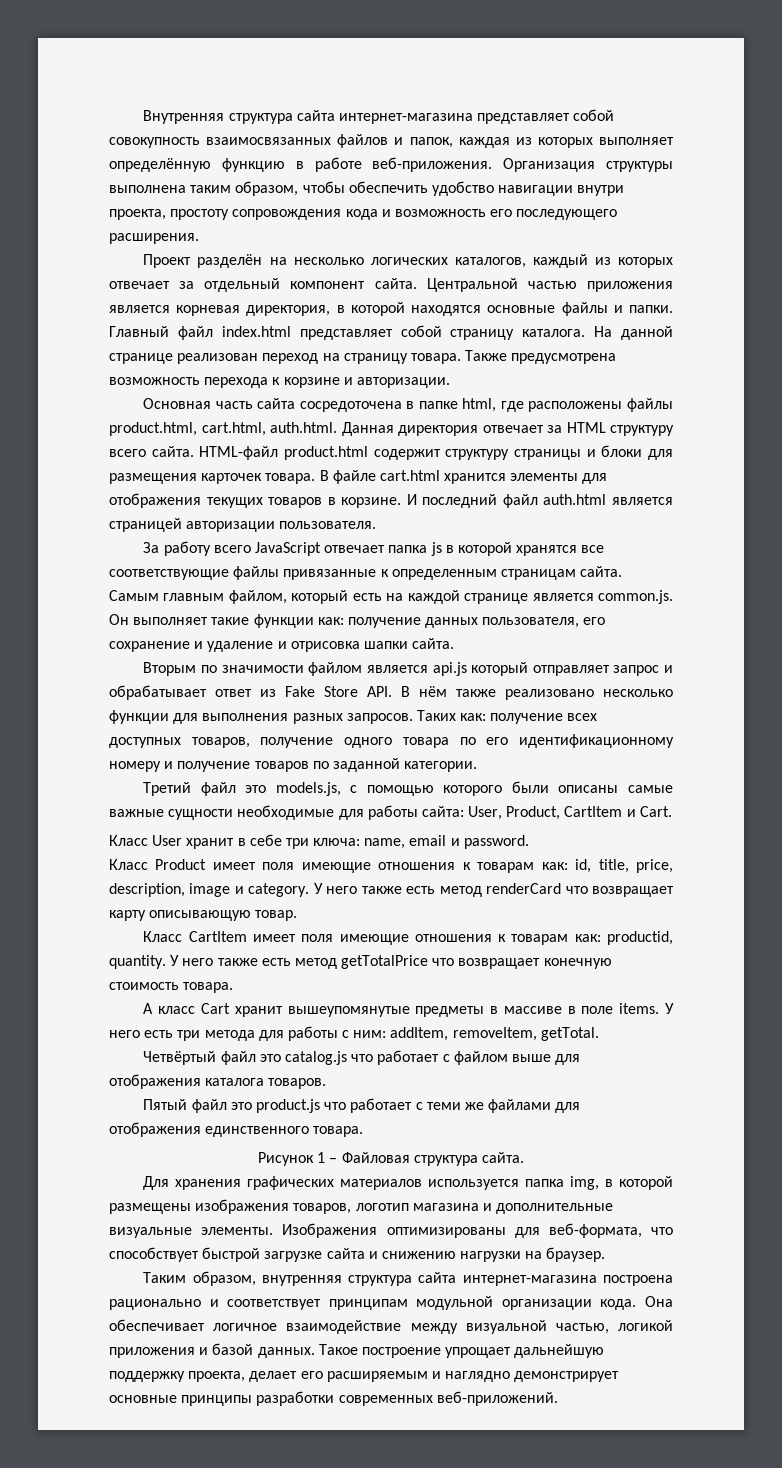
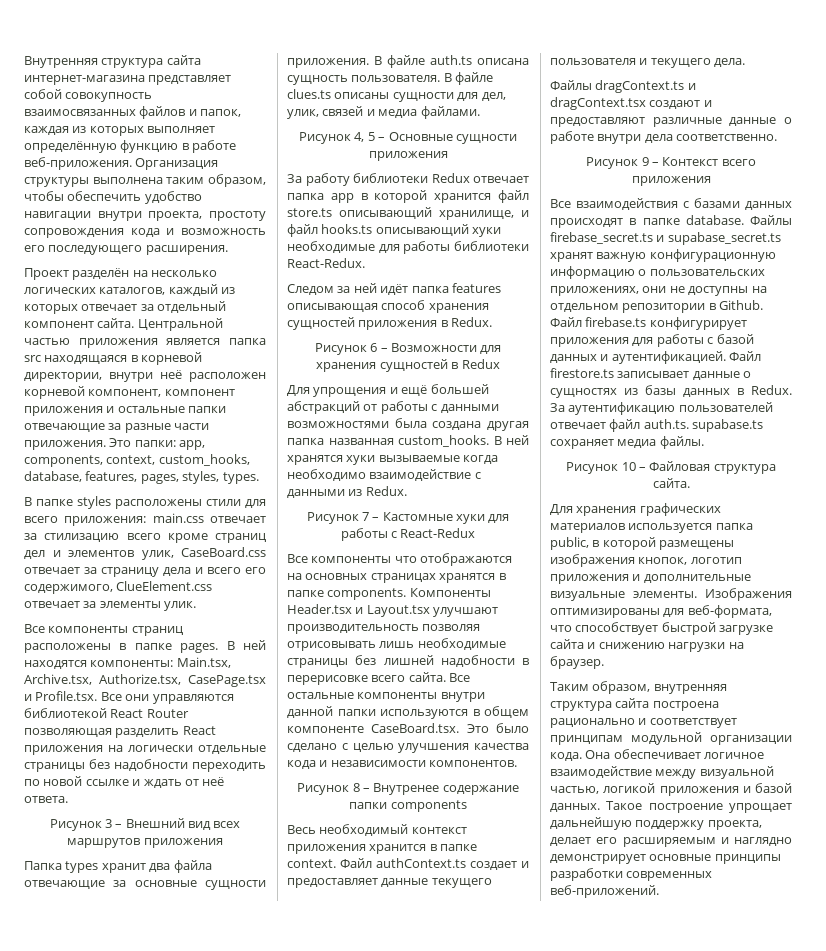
[176,302,673,316] [109,325,673,340] [109,350,617,364] [109,377,450,388] [143,398,674,412] [109,422,674,436] [109,445,674,460] [109,470,608,484] [109,493,673,508] [109,518,377,532] корневая директория, в которой находятся основные файлы и папки. Главный файл index.html представляет собой страницу каталога. На данной странице реализован переход на страницу товара. Также предусмотрена возможность перехода к корзине и авторизации. // Основная часть сайта сосредоточена в папке html, где расположены файлы product.html, cart.html, auth.html. Данная директория отвечает за HTML структуру всего сайта. HTML-файл product.html содержит структуру страницы и блоки для размещения карточек товара. В файле cart.html хранится элементы для отображения текущих товаров в корзине. И последний файл auth.html является страницей авторизации пользователя. -> [229,338,266,345] [24,352,203,365] [24,370,266,382] [24,386,235,399] [24,406,227,416] [24,423,210,433] [24,438,206,450] [24,454,250,467] [24,471,259,484] [24,496,266,509] [24,513,266,526] [24,533,266,543] [24,547,266,560] [24,567,266,577] [24,581,213,594] [24,601,197,611] [24,624,183,636] [24,640,266,653] [24,657,231,669] [24,674,266,687] [24,691,234,704] [24,708,189,718] [24,726,216,738] [24,745,266,755] [24,759,266,772] [24,776,225,788] [24,796,68,803] [49,818,241,831] [67,838,223,848] [24,860,212,873] [24,880,266,890] [287,55,529,68] [287,72,494,85] [287,89,506,102] [287,106,480,119] [299,132,517,144] [368,151,448,161] папка src находящаяся в корневой директории, внутри неё расположен корневой компонент, компонент приложения и остальные папки отвечающие за разные части приложения. Это папки: app, components, context, custom_hooks, database, features, pages, styles, types. // В папке styles расположены стили для всего приложения: main.css отвечает за стилизацию всего кроме страниц дел и элементов улик, CaseBoard.css отвечает за страницу дела и всего его содержимого, ClueElement.css отвечает за элементы улик. // Все компоненты страниц расположены в папке pages. В ней находятся компоненты: Main.tsx, Archive.tsx, Authorize.tsx, CasePage.tsx и Profile.tsx. Все они управляются библиотекой React Router позволяющая разделить React приложения на логически отдельные страницы без надобности переходить по новой ссылке и ждать от неё ответа. // Рисунок 3 – Внешний вид всех маршрутов приложения // Папка types хранит два файла отвечающие за основные сущности приложения. В файле auth.ts описана сущность пользователя. В файле clues.ts описаны сущности для дел, улик, связей и медиа файлами. // Рисунок 4, 5 – Основные сущности приложения
[213,542,321,556] всего JavaScript -> [353,173,470,183] библиотеки Redux
[430,542,605,556] [109,566,623,580] [109,590,674,604] [109,614,606,628] [109,638,455,652] [143,662,673,676] [109,685,673,700] [109,710,598,724] [109,734,674,748] [109,758,478,772] [143,781,674,796] [109,805,672,820] [109,834,529,849] [109,859,673,873] [109,883,674,897] [109,910,298,921] [143,931,673,945] [109,955,612,969] [109,982,234,993] [143,1003,674,1017] [109,1026,599,1041] [143,1050,581,1065] [109,1074,327,1089] [143,1098,581,1113] [109,1122,364,1137] [258,1152,326,1166] js в которой хранятся все соответствующие файлы привязанные к определенным страницам сайта. Самым главным файлом, который есть на каждой странице является common.js. Он выполняет такие функции как: получение данных пользователя, его сохранение и удаление и отрисовка шапки сайта. // Вторым по значимости файлом является api.js который отправляет запрос и обрабатывает ответ из Fake Store API. В нём также реализовано несколько функции для выполнения разных запросов. Таких как: получение всех доступных товаров, получение одного товара по его идентификационному номеру и получение товаров по заданной категории. // Третий файл это models.js, с помощью которого были описаны самые важные сущности необходимые для работы сайта: User, Product, CartItem и Cart. // Класс User хранит в себе три ключа: name, email и password. // Класс Product имеет поля имеющие отношения к товарам как: id, title, price, description, image и category. У него также есть метод renderCard что возвращает карту описывающую товар. // Класс CartItem имеет поля имеющие отношения к товарам как: productid, quantity. У него также есть метод getTotalPrice что возвращает конечную стоимость товара. // А класс Cart хранит вышеупомянутые предметы в массиве в поле items. У него есть три метода для работы с ним: addItem, removeItem, getTotal. // Четвёртый файл это catalog.js что работает с файлом выше для отображения каталога товаров. // Пятый файл это product.js что работает с теми же файлами для отображения единственного товара. // Рисунок 1 -> [330,190,529,203] [287,207,529,220] [287,224,502,237] [287,241,529,254] [287,258,365,268] [287,283,501,295] [287,300,489,313] [287,317,493,330] [314,343,502,355] [316,359,500,372] [287,384,489,397] [287,401,499,414] [287,418,529,431] [287,435,529,447] [287,455,499,465] [287,469,481,481] [287,486,407,498] [306,512,510,524] [340,528,476,541] [287,553,513,566] [287,573,506,583] [287,588,491,600] [287,604,499,617] [287,624,481,634] [287,638,506,651] [287,655,529,668] [287,672,471,685] [287,692,485,702] [287,706,529,719] [287,723,529,733] [287,743,529,753] [287,760,518,769] [297,783,519,795] [349,800,467,812] [287,824,467,836] [287,844,478,854] [287,858,529,870] [287,878,492,888] [550,58,746,68] [550,80,696,93] [550,97,712,110] [550,117,792,127] [550,131,778,144] [586,157,756,169] [631,176,711,186] [550,198,792,210] [550,215,792,228] [550,232,781,245] [550,249,776,262] [550,266,765,279] [550,286,767,296] [550,300,764,313] [550,317,747,330] [550,334,754,347] [550,351,762,364] [550,368,752,380] [550,385,792,398] [550,402,773,415] [550,419,764,432] [550,436,704,449] [566,462,636,474] app в которой хранится файл store.ts описывающий хранилище, и файл hooks.ts описывающий хуки необходимые для работы библиотеки React-Redux. // Следом за ней идёт папка features описывающая способ хранения сущностей приложения в Redux. // Рисунок 6 – Возможности для хранения сущностей в Redux // Для упрощения и ещё большей абстракций от работы с данными возможностями была создана другая папка названная custom_hooks. В ней хранятся хуки вызываемые когда необходимо взаимодействие с данными из Redux. // Рисунок 7 – Кастомные хуки для работы с React-Redux // Все компоненты что отображаются на основных страницах хранятся в папке components. Компоненты Header.tsx и Layout.tsx улучшают производительность позволяя отрисовывать лишь необходимые страницы без лишней надобности в перерисовке всего сайта. Все остальные компоненты внутри данной папки используются в общем компоненте CaseBoard.tsx. Это было сделано с целью улучшения качества кода и независимости компонентов. // Рисунок 8 – Внутренее содержание папки components // Весь необходимый контекст приложения хранится в папке context. Файл authContext.ts создает и предоставляет данные текущего пользователя и текущего дела. // Файлы dragContext.ts и dragContext.tsx создают и предоставляют различные данные о работе внутри дела соответственно. // Рисунок 9 – Контекст всего приложения // Все взаимодействия с базами данных происходят в папке database. Файлы firebase_secret.ts и supabase_secret.ts хранят важную конфигурационную информацию о пользовательских приложениях, они не доступны на отдельном репозитории в Github. Файл firebase.ts конфигурирует приложения для работы с базой данных и аутентификацией. Файл firestore.ts записывает данные о сущностях из базы данных в Redux. За аутентификацию пользователей отвечает файл auth.ts. supabase.ts сохраняет медиа файлы. // Рисунок 10
[570,1176,600,1190] img, -> [550,537,589,550] public,
[293,1203,479,1214] товаров, логотип магазина -> [638,557,742,565] [550,574,629,584] кнопок, логотип приложения
[462,1275,597,1286] интернет-магазина -> (650, 703) none

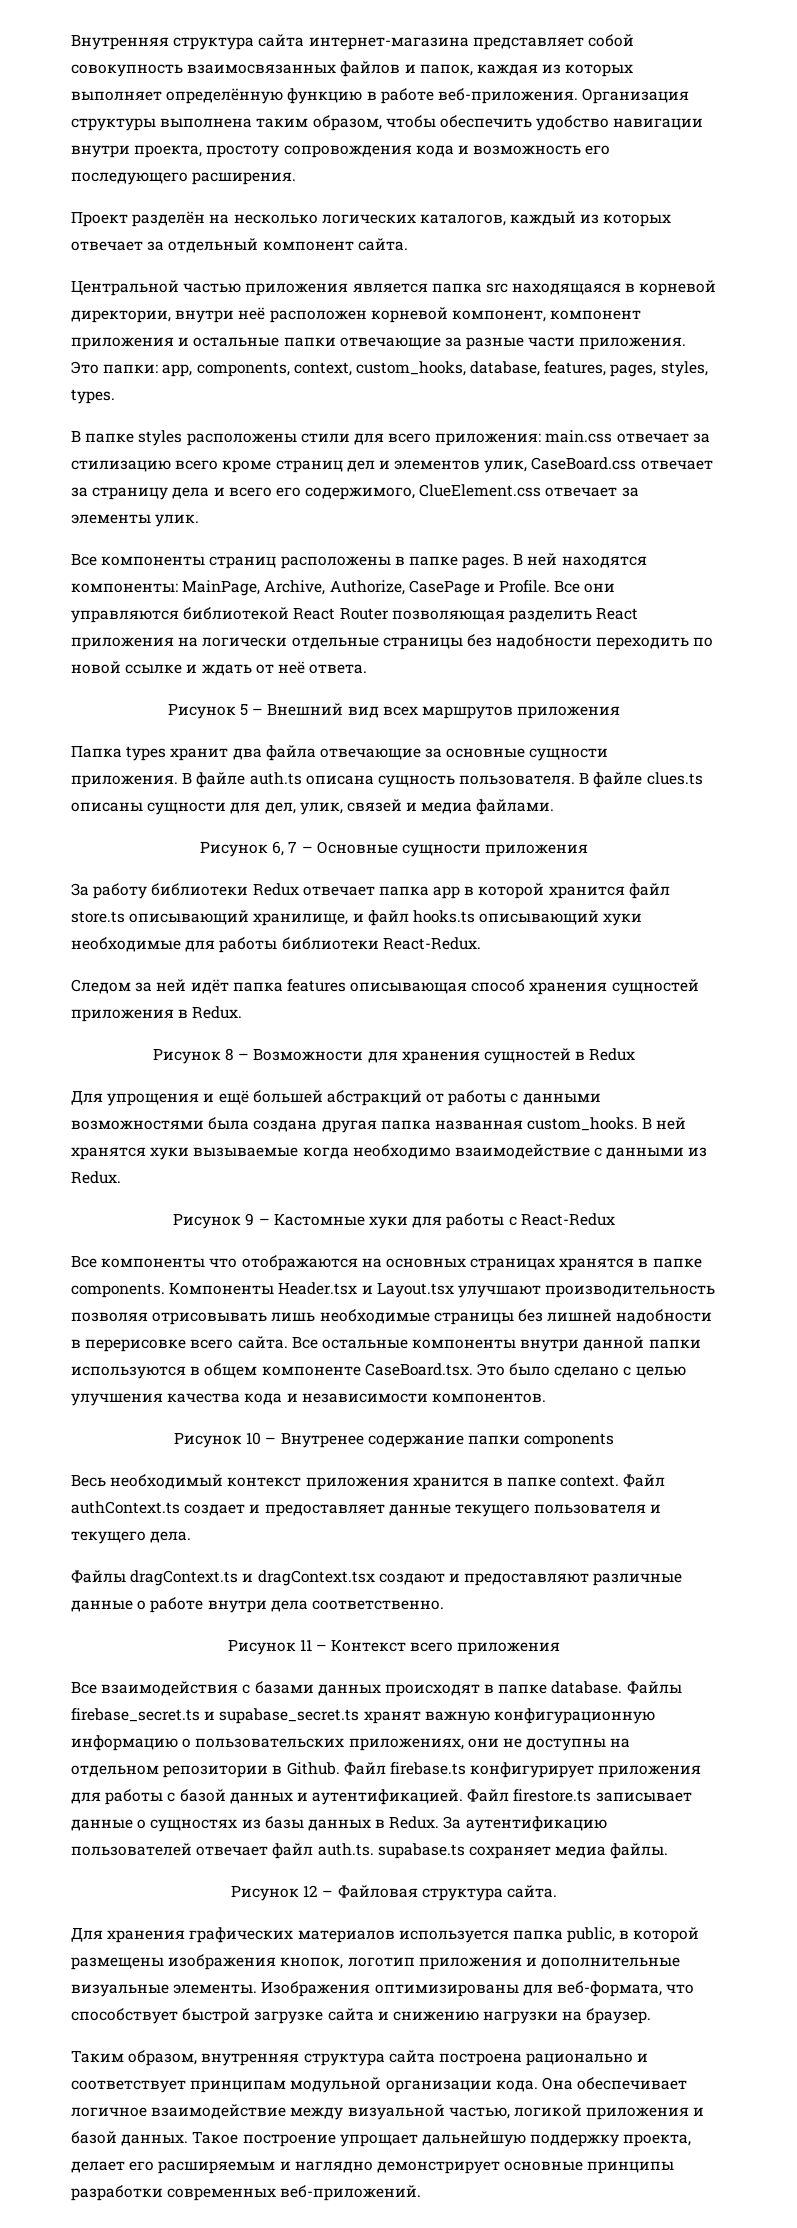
(135, 323) none -> (408, 244) //
[176,657,231,668] [24,674,266,687] [24,691,98,701] Main.tsx, Archive.tsx, Authorize.tsx, CasePage.tsx и Profile.tsx. -> [182,580,551,596] MainPage, Archive, Authorize, CasePage и Profile.
[104,819,112,828] 3 -> [240,703,249,716] 5
[354,132,375,142] 4, 5 -> [272,841,298,856] 6, 7
[370,343,378,352] 6 -> [224,1048,234,1061] 8
[361,512,369,521] 7 -> [245,1213,255,1226] 9
[352,783,360,792] 8 -> [246,1432,262,1445] 10
[641,157,649,166] 9 -> [299,1639,312,1651] 11
[621,462,636,471] 10 -> [303,1885,319,1897] 12

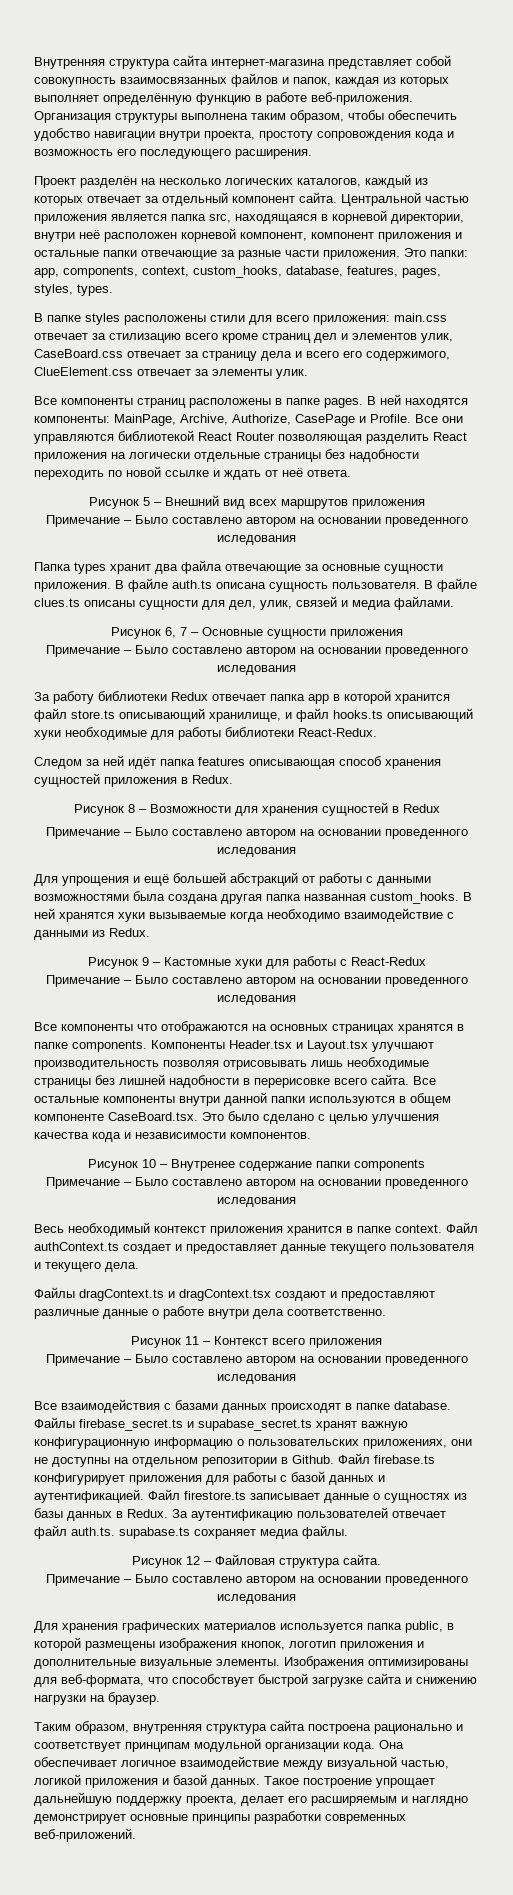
(408, 244) // -> (337, 197) none
[485,283,508,293] src -> [209,213,231,223] src,
(621, 712) none -> [45,515,468,527] [217,535,296,545] // Примечание – Было составлено автором на основании проведенного иследования
(589, 850) none -> [45,645,468,657] [217,665,296,675] // Примечание – Было составлено автором на основании проведенного иследования
(636, 1054) none -> [45,827,468,839] [217,847,296,857] // Примечание – Было составлено автором на основании проведенного иследования
(615, 1219) none -> [45,975,468,987] [217,995,296,1005] // Примечание – Было составлено автором на основании проведенного иследования
(615, 1440) none -> [45,1177,468,1189] [217,1197,296,1207] // Примечание – Было составлено автором на основании проведенного иследования
(561, 1648) none -> [45,1354,468,1366] [217,1374,296,1384] // Примечание – Было составлено автором на основании проведенного иследования
(557, 1891) none -> [45,1574,468,1586] [217,1594,296,1604] // Примечание – Было составлено автором на основании проведенного иследования

